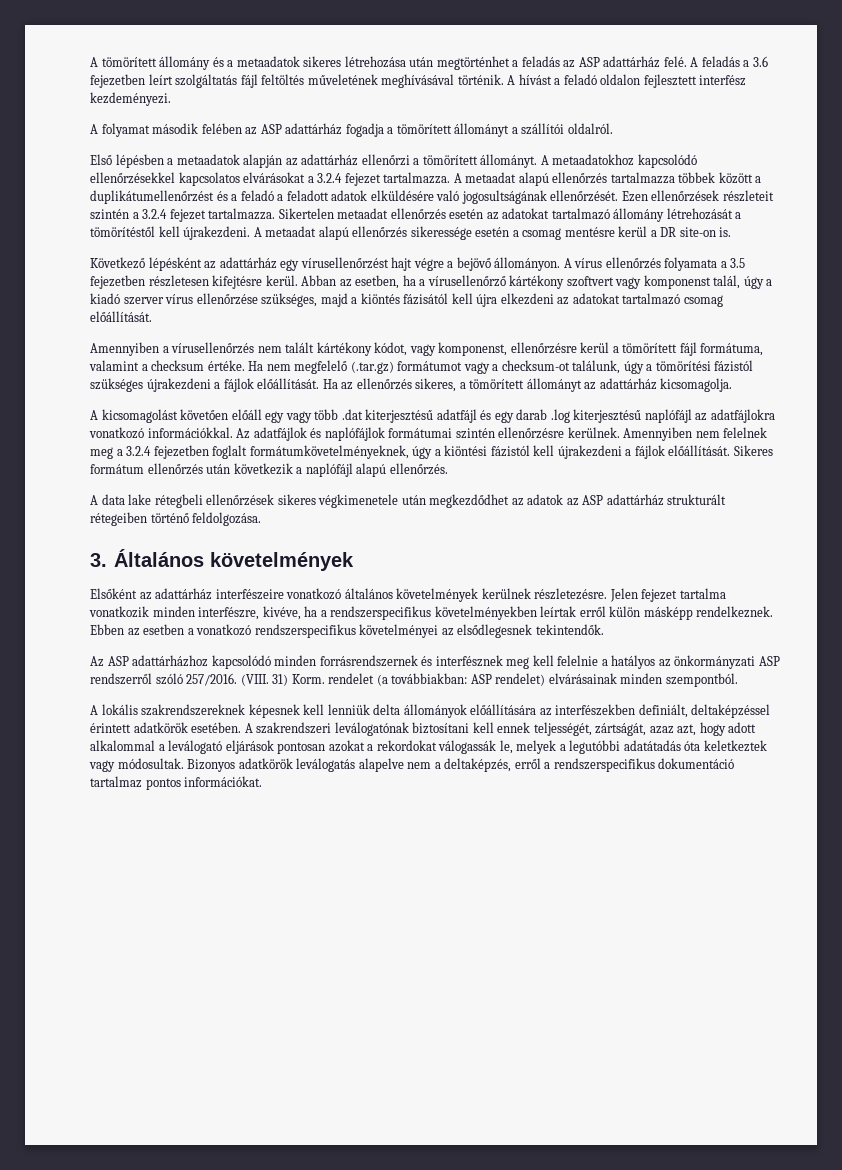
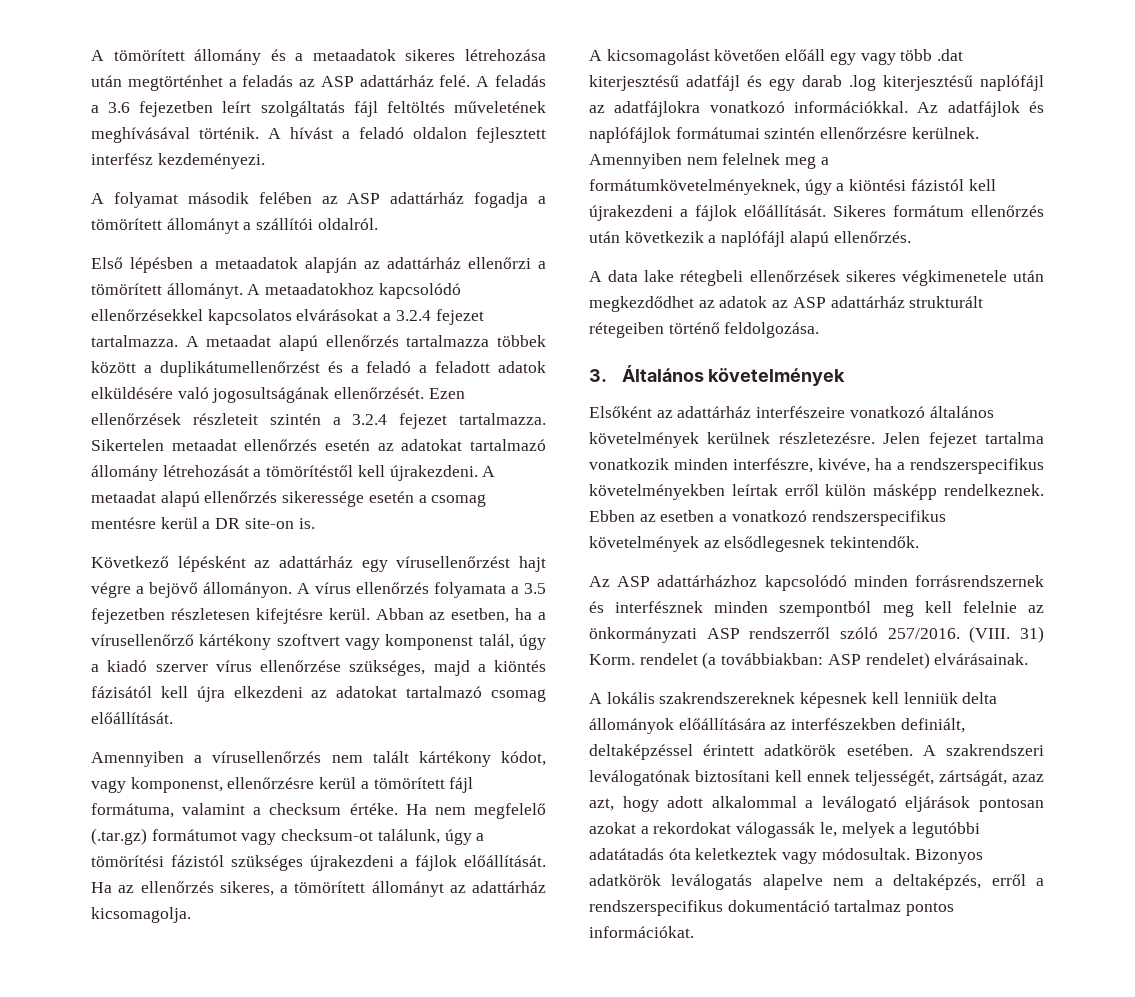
[492,364,499,371] a -> (277, 838) none
[126,445,248,459] 3.2.4 fejezetben foglalt -> (829, 161) none
[359,624,439,638] követelményei -> [589,536,699,552] követelmények
(503, 661) none -> [714,601,872,617] minden szempontból
[601,655,656,669] a hatályos -> (1017, 607) none
[548,673,738,687] elvárásainak minden szempontból. -> [934,653,1029,665] elvárásainak.

